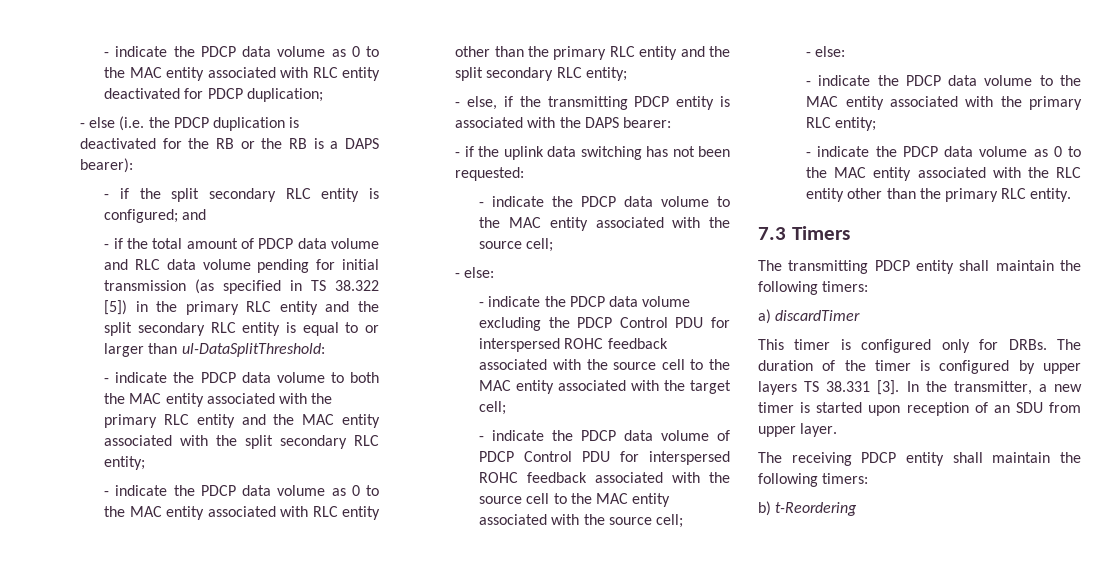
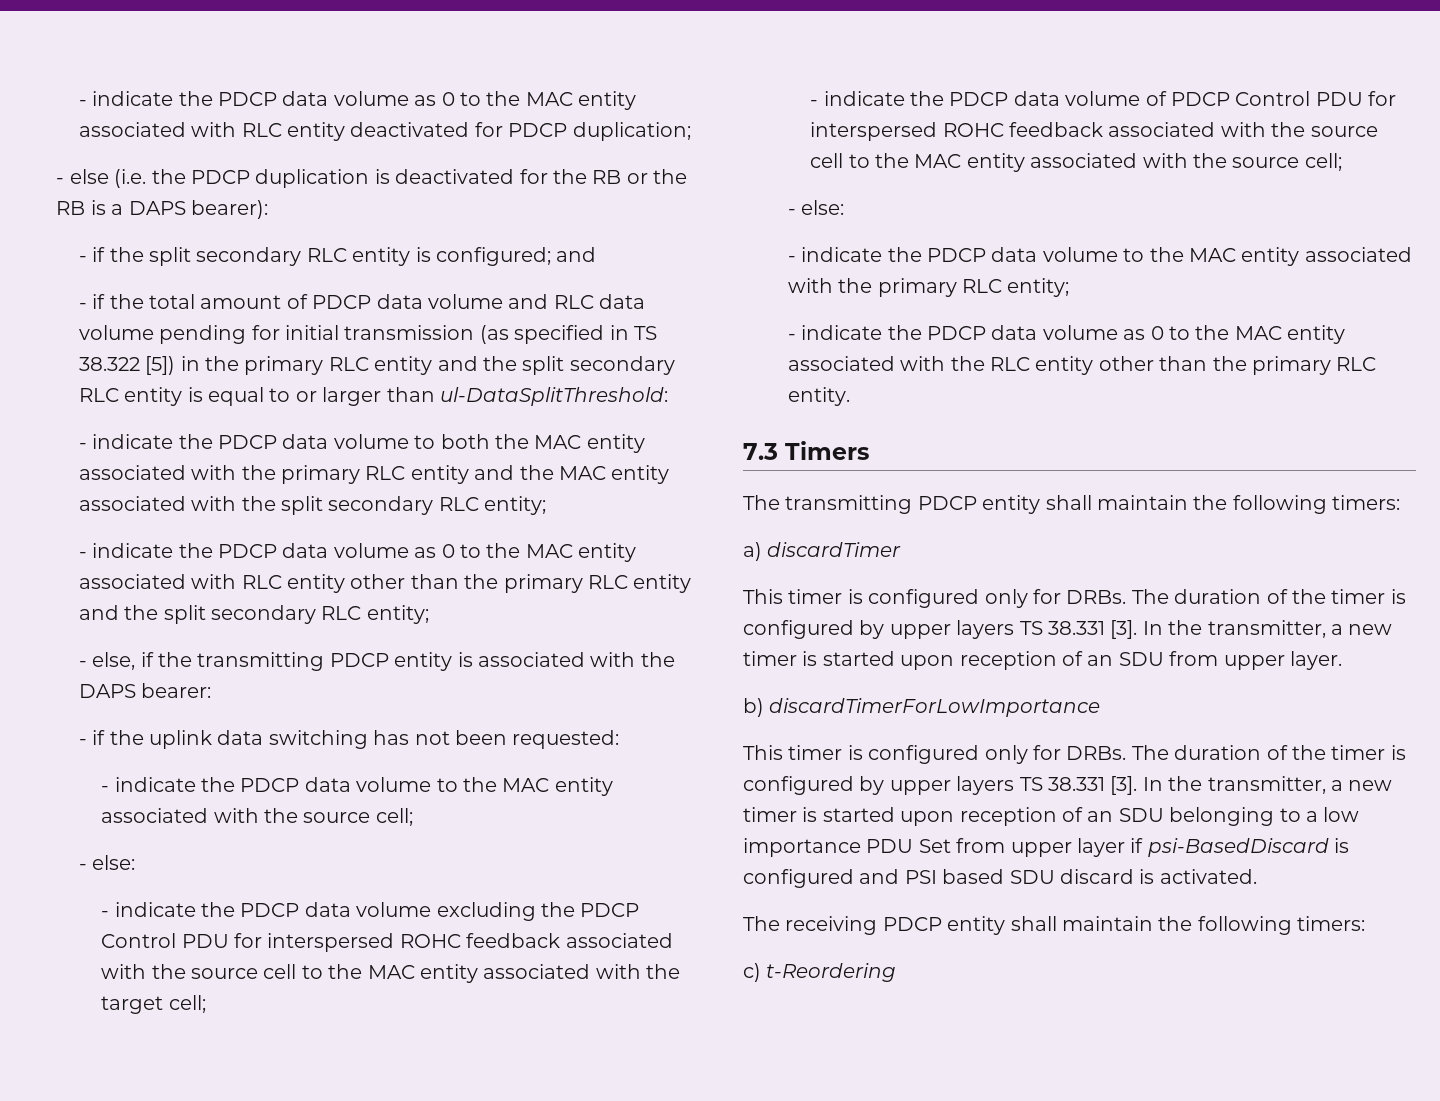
(838, 430) none -> [743,698,1101,717] [743,745,1406,764] [743,776,1393,795] [743,807,1360,826] [743,838,1350,857] [743,869,1257,888] // b) discardTimerForLowImportance // This timer is configured only for DRBs. The duration of the timer is configured by upper layers TS 38.331 [3]. In the transmitter, a new timer is started upon reception of an SDU belonging to a low importance PDU Set from upper layer if psi-BasedDiscard is configured and PSI based SDU discard is activated.
[758,501,771,516] b) -> [743,963,761,982] c)

